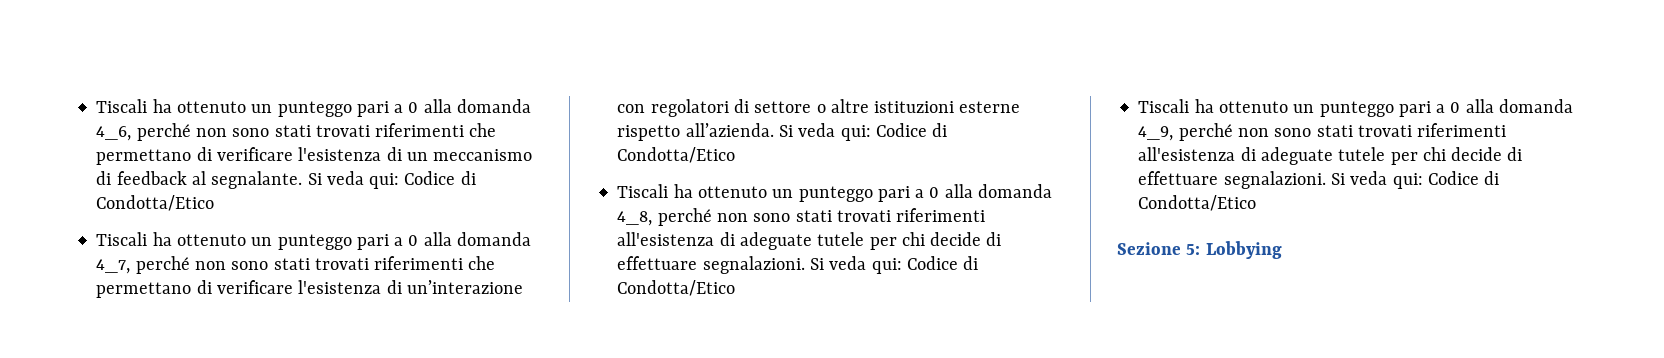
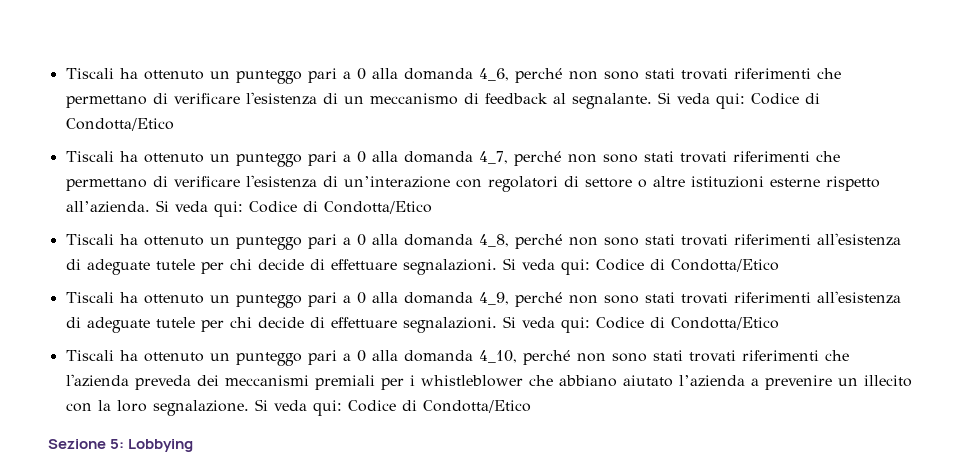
(1257, 203) none -> [65,350,849,366] [65,374,912,390] [65,399,531,416] // Tiscali ha ottenuto un punteggo pari a 0 alla domanda 4_10, perché non sono stati trovati riferimenti che l'azienda preveda dei meccanismi premiali per i whistleblower che abbiano aiutato l’azienda a prevenire un illecito con la loro segnalazione. Si veda qui: Codice di Condotta/Etico

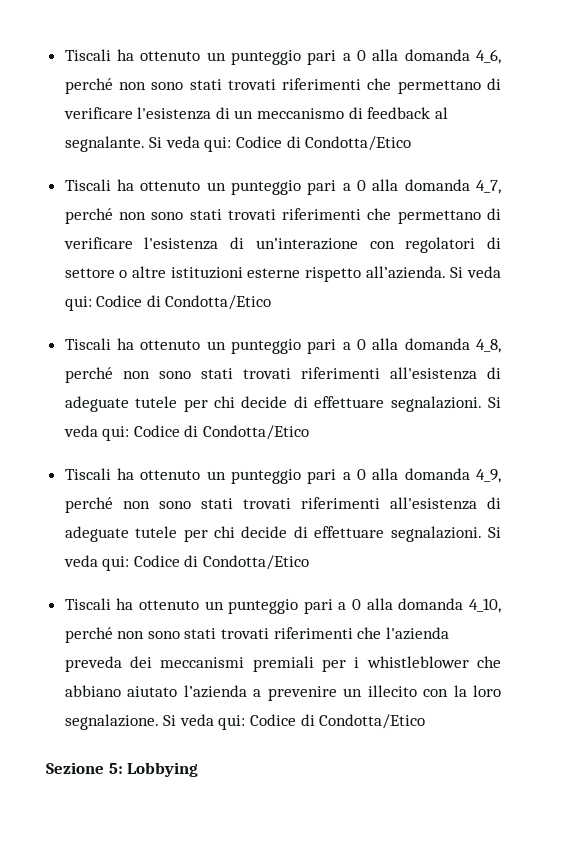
[65,68,302,84] Tiscali ha ottenuto un punteggo -> [64,49,302,65] Tiscali ha ottenuto un punteggio
[235,153,302,167] punteggo -> [231,180,302,195] punteggio
[235,236,302,250] punteggo -> [231,339,302,354] punteggio
[235,294,302,308] punteggo -> [231,469,302,484] punteggio
[235,352,302,366] punteggo -> [228,599,299,614] punteggio

